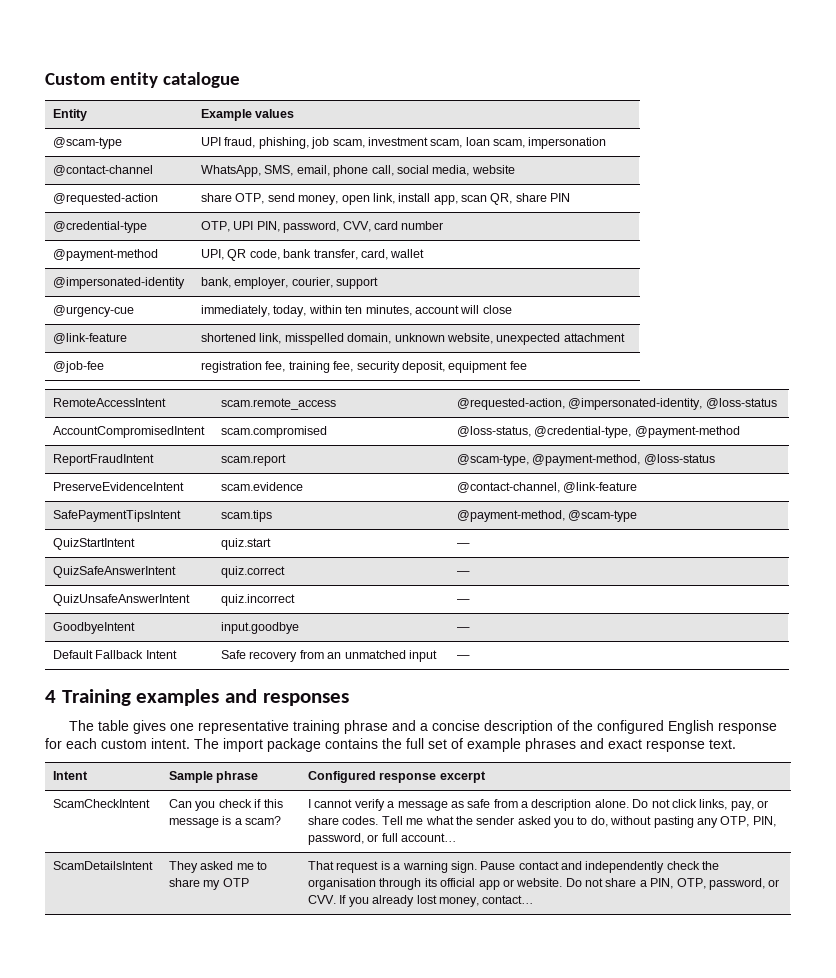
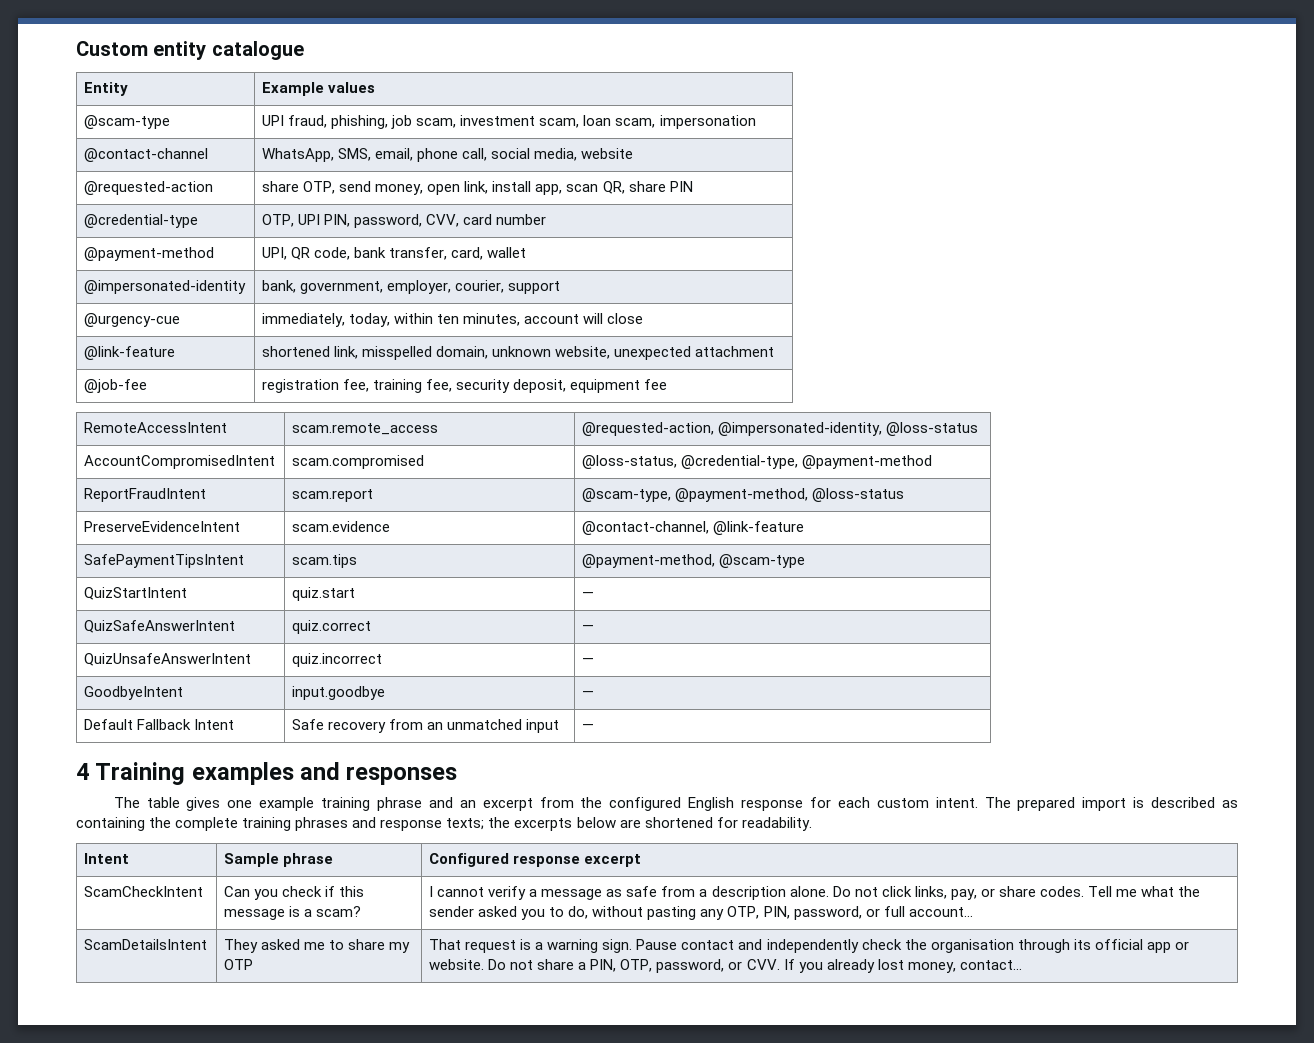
(232, 282) none -> [300,281,384,294] government,
[197,720,289,734] representative -> [259,797,315,811] example
[419,720,569,734] a concise description of -> [459,797,574,811] an excerpt from
[223,738,736,752] import package contains the full set of example phrases and exact response text. -> [1017,797,1238,811] [76,817,812,831] prepared import is described as containing the complete training phrases and response texts; the excerpts below are shortened for readability.

